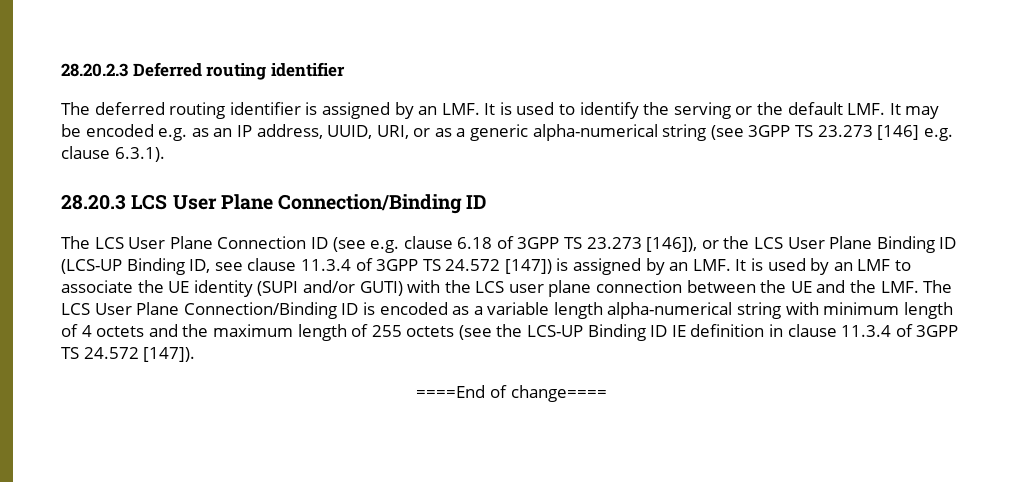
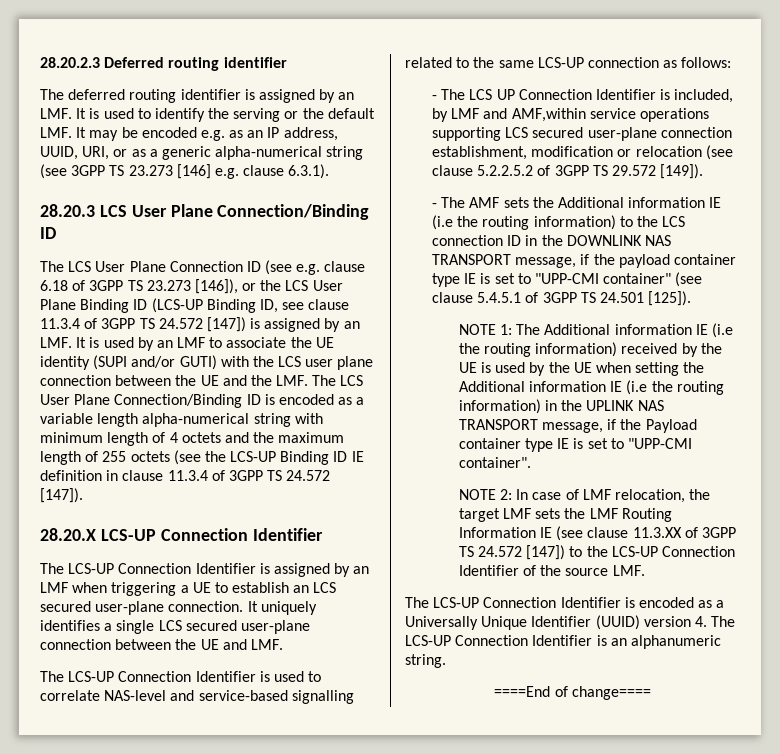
(196, 354) none -> [40,528,323,541] [40,563,370,577] [40,582,337,596] [40,601,317,615] [40,620,310,634] [40,639,283,650] [40,671,322,682] [40,690,354,704] [405,57,732,68] [431,89,734,103] [431,108,709,122] [431,127,732,141] [431,145,733,160] [431,164,704,179] [431,197,722,208] [431,215,686,230] [431,235,671,246] [431,254,736,268] [431,272,703,287] [431,291,692,306] [458,323,733,338] [458,342,722,357] [458,362,705,376] [458,380,724,395] [458,399,664,414] [458,419,697,433] [458,438,692,452] [458,457,531,468] [458,489,711,503] [458,508,672,522] [458,526,736,541] [458,545,735,560] [458,565,645,576] [405,597,725,608] [405,615,736,630] [405,635,721,649] [405,654,446,668] // 28.20.X LCS-UP Connection Identifier // The LCS-UP Connection Identifier is assigned by an LMF when triggering a UE to establish an LCS secured user-plane connection. It uniquely identifies a single LCS secured user-plane connection between the UE and LMF. // The LCS-UP Connection Identifier is used to correlate NAS-level and service-based signalling related to the same LCS-UP connection as follows: // - The LCS UP Connection Identifier is included, by LMF and AMF,within service operations supporting LCS secured user-plane connection establishment, modification or relocation (see clause 5.2.2.5.2 of 3GPP TS 29.572 [149]). // - The AMF sets the Additional information IE (i.e the routing information) to the LCS connection ID in the DOWNLINK NAS TRANSPORT message, if the payload container type IE is set to "UPP-CMI container" (see clause 5.4.5.1 of 3GPP TS 24.501 [125]). // NOTE 1: The Additional information IE (i.e the routing information) received by the UE is used by the UE when setting the Additional information IE (i.e the routing information) in the UPLINK NAS TRANSPORT message, if the Payload container type IE is set to "UPP-CMI container". // NOTE 2: In case of LMF relocation, the target LMF sets the LMF Routing Information IE (see clause 11.3.XX of 3GPP TS 24.572 [147]) to the LCS‑UP Connection Identifier of the source LMF. // The LCS-UP Connection Identifier is encoded as a Universally Unique Identifier (UUID) version 4. The LCS-UP Connection Identifier is an alphanumeric string.

